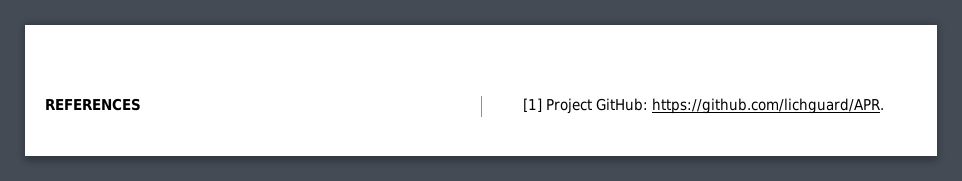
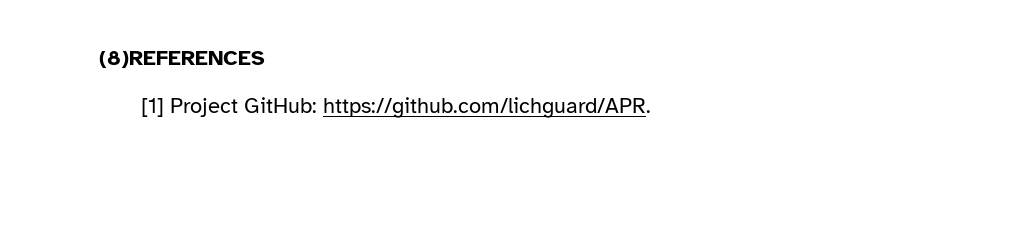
[45,98,141,111] REFERENCES -> [99,51,265,68] (8)REFERENCES

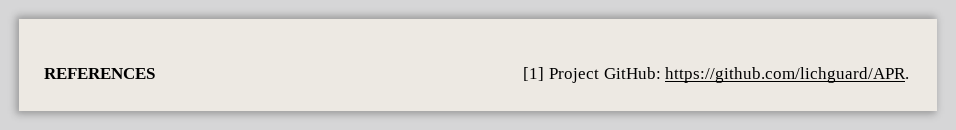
[99,51,265,68] (8)REFERENCES -> [44,68,155,79] REFERENCES

